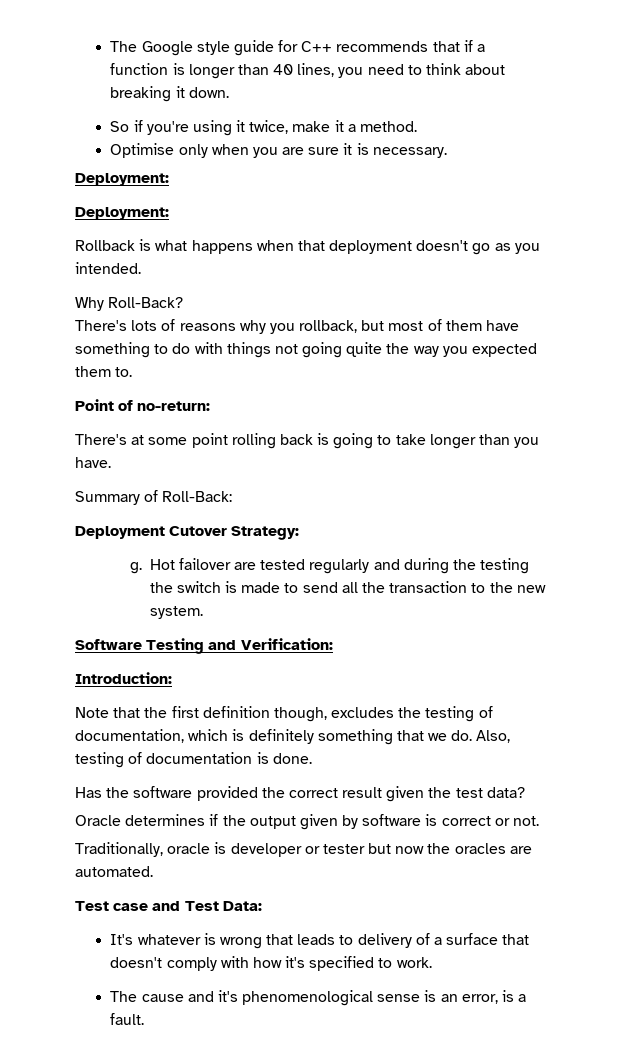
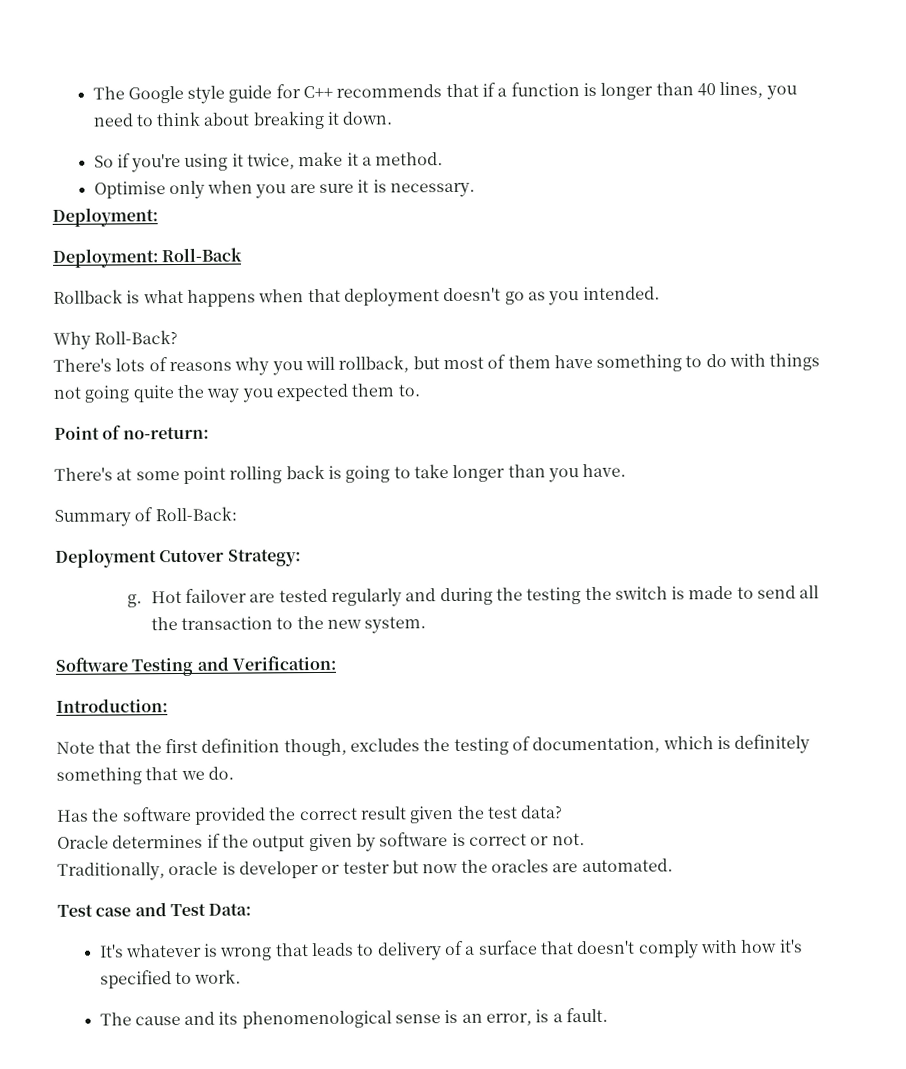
(169, 213) none -> [161,247,243,263] Roll-Back
(295, 328) none -> [304,356,335,371] will
[476,730,511,743] [75,752,312,768] Also, testing of documentation is done. -> (234, 773) none
[217,990,238,1002] it's -> [218,1011,239,1025] its

